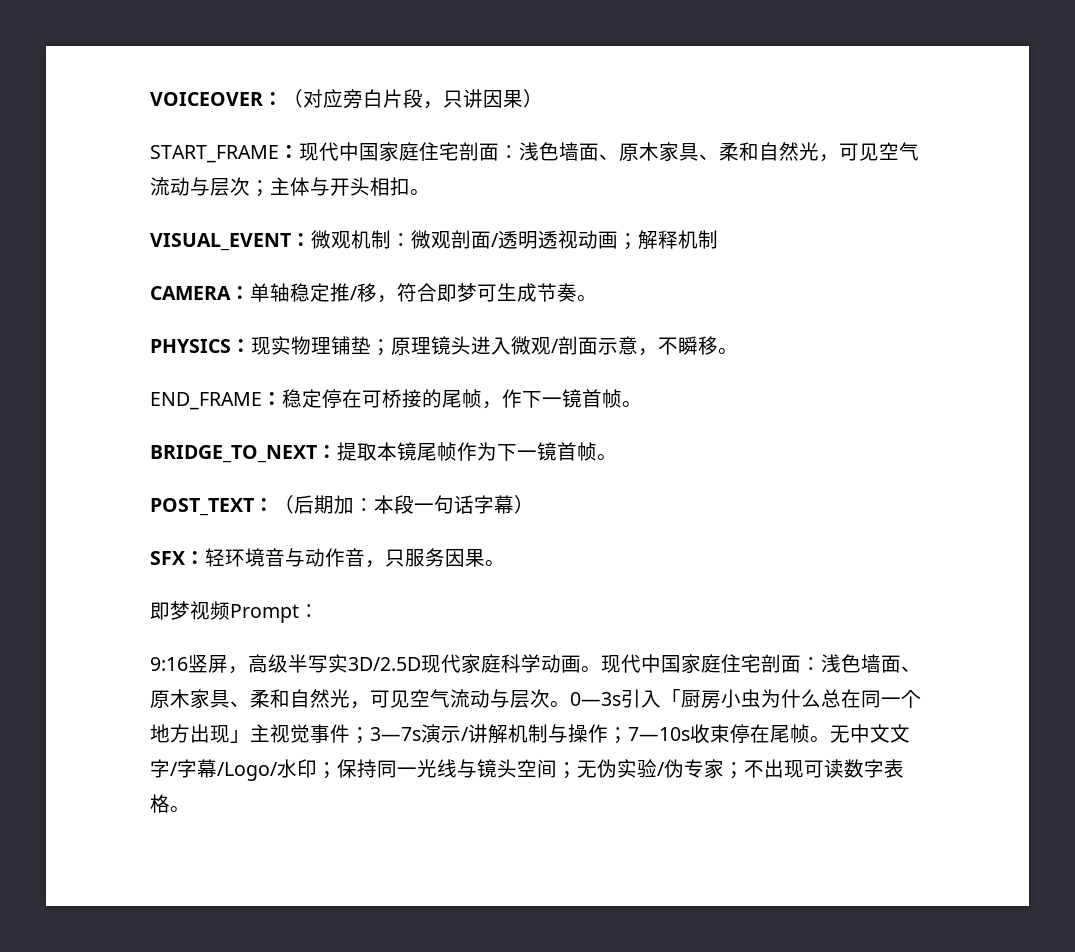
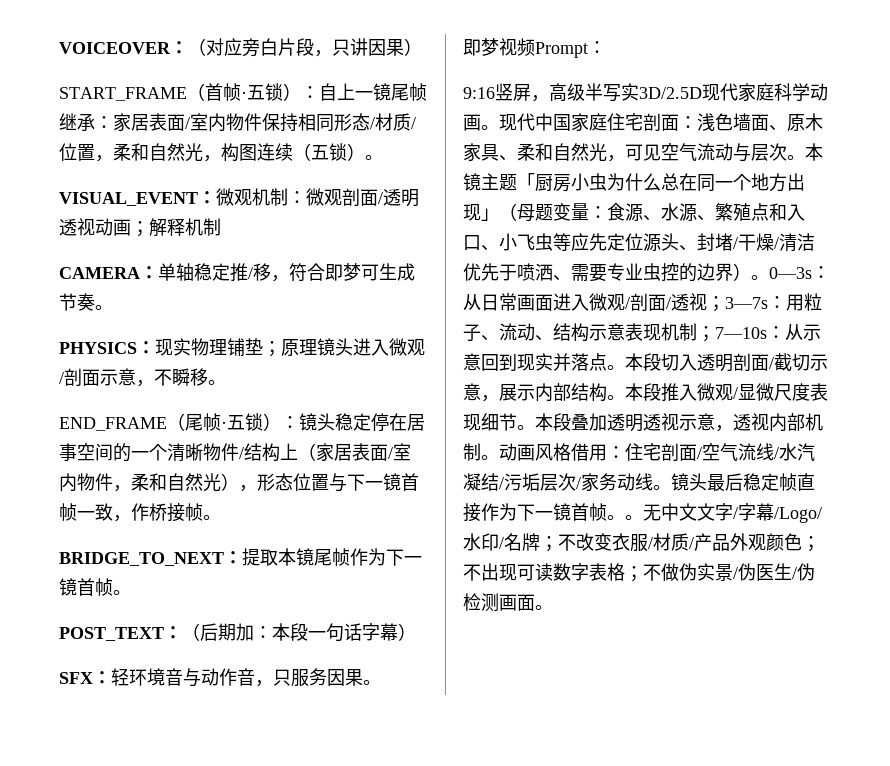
[279,142,919,162] [150,177,410,197] ：现代中国家庭住宅剖面：浅色墙面、原木家具、柔和自然光，可见空气流动与层次；主体与开头相扣 -> [187,83,427,101] [59,113,416,132] [59,143,365,162] （首帧·五锁）：自上一镜尾帧继承：家居表面/室内物件保持相同形态/材质/位置，柔和自然光，构图连续（五锁）
[262,389,602,409] ：稳定停在可桥接的尾帧，作下一镜首 -> [167,413,425,431] [59,443,411,462] [59,473,419,492] [59,503,185,522] （尾帧·五锁）：镜头稳定停在居事空间的一个清晰物件/结构上（家居表面/室内物件，柔和自然光），形态位置与下一镜首帧一致，作桥接
[570,689,661,708] 0—3s引入 -> [805,143,823,161] [463,173,517,191] 本镜主题
[250,724,810,744] 主视觉事件；3—7s演示/讲解机制与操作；7—10s收束停在尾帧 -> [499,202,805,222] [463,233,815,252] [463,263,830,282] [463,293,822,312] [463,323,821,342] [463,353,828,372] [463,383,828,402] [463,413,823,432] [463,443,815,462] [463,473,815,492] [463,503,625,522] （母题变量：食源、水源、繁殖点和入口、小飞虫等应先定位源头、封堵/干燥/清洁优先于喷洒、需要专业虫控的边界）。0—3s：从日常画面进入微观/剖面/透视；3—7s：用粒子、流动、结构示意表现机制；7—10s：从示意回到现实并落点。本段切入透明剖面/截切示意，展示内部结构。本段推入微观/显微尺度表现细节。本段叠加透明透视示意，透视内部机制。动画风格借用：住宅剖面/空气流线/水汽凝结/污垢层次/家务动线。镜头最后稳定帧直接作为下一镜首帧。
[317,759,724,779] ；保持同一光线与镜头空间；无伪实验/伪专家 -> [499,533,802,552] /名牌；不改变衣服/材质/产品外观颜色
(170, 803) none -> [625,563,815,582] [463,593,535,612] ；不做伪实景/伪医生/伪检测画面

